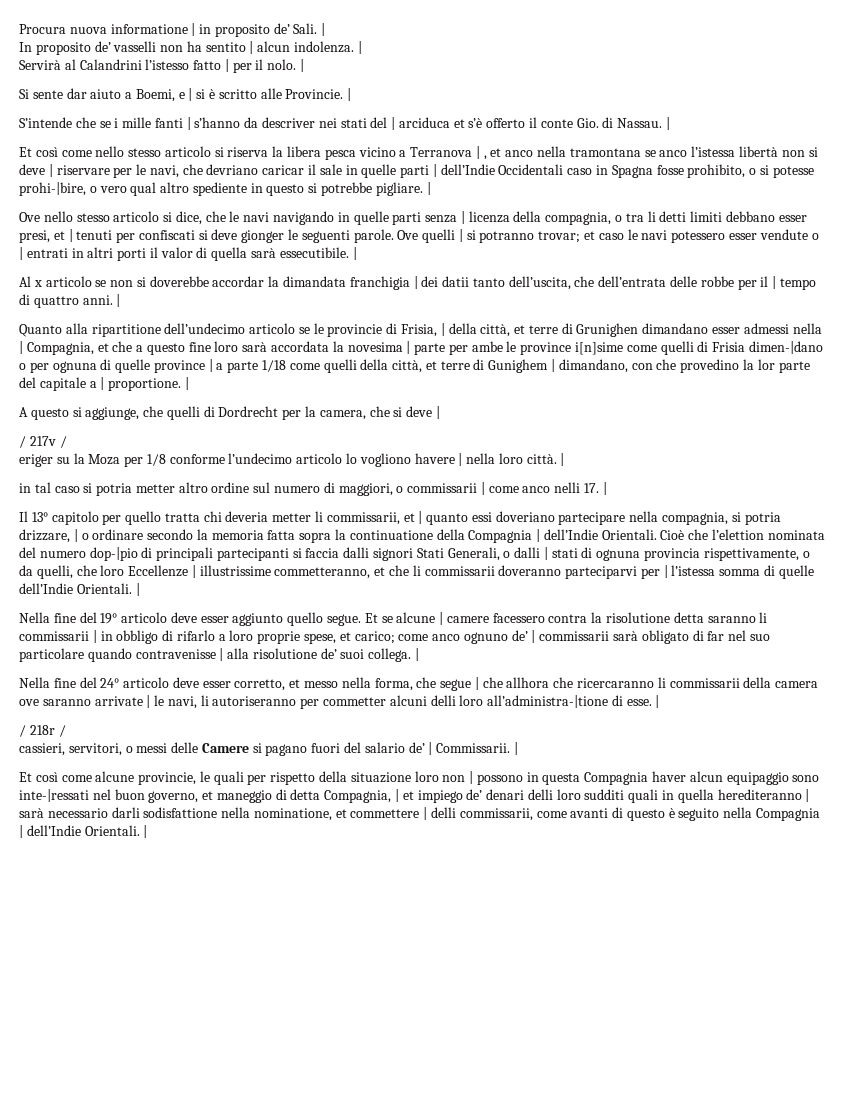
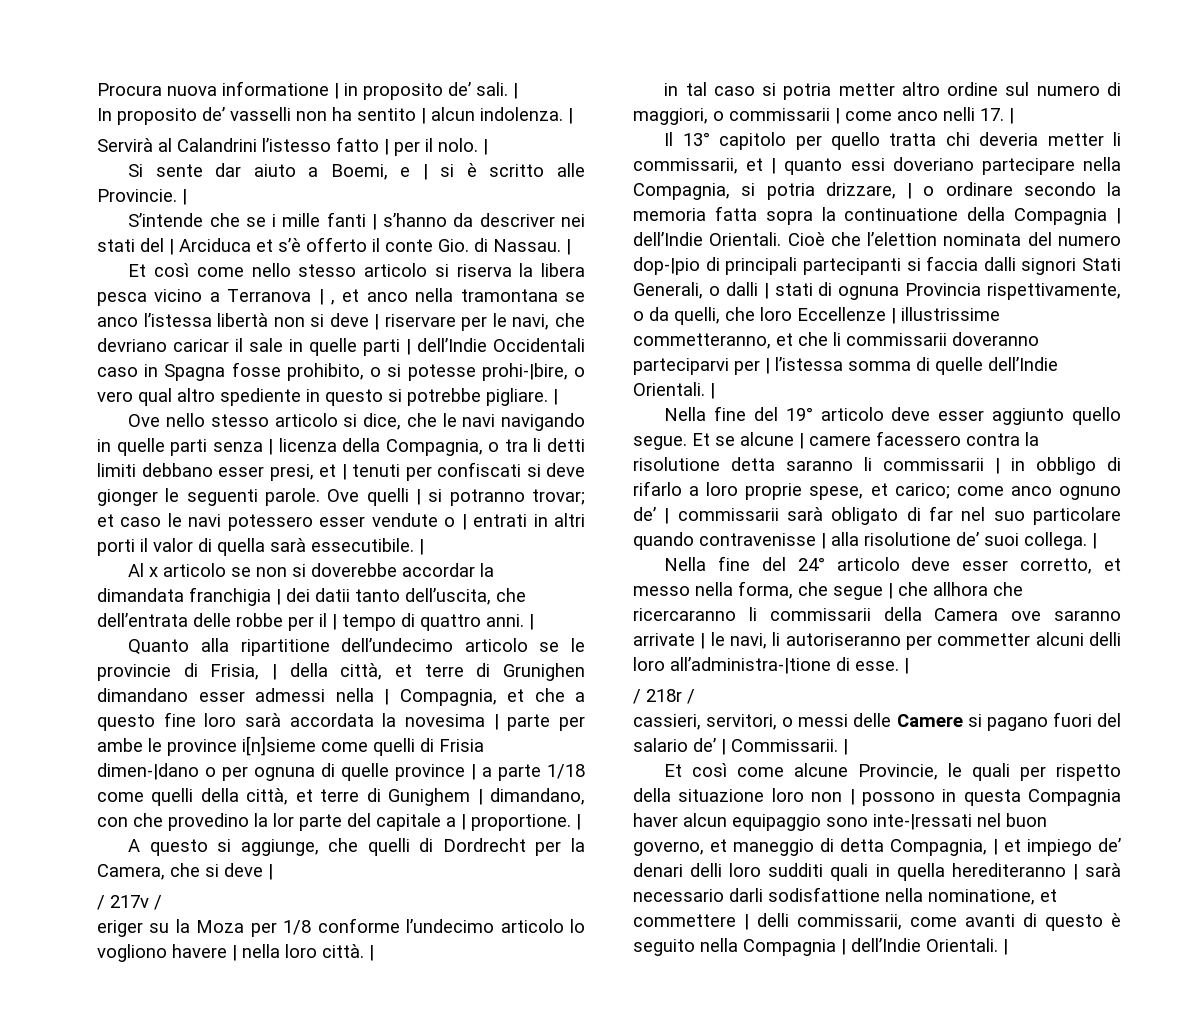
[293,23,318,34] Sali. -> [476,82,508,96] sali.
[398,117,450,128] arciduca -> [179,238,251,252] Arciduca
[545,212,612,225] compagnia, -> [385,439,483,456] Compagnia,
[575,342,624,355] i[n]sime -> [242,736,316,756] i[n]sieme
[319,410,366,420] camera, -> [97,864,165,880] Camera,
[662,512,729,525] compagnia, -> [633,183,730,200] Compagnia,
[644,548,701,561] provincia -> [905,283,982,296] Provincia
[775,681,819,688] camera -> [934,608,999,621] Camera
[138,772,197,785] provincie, -> [858,764,939,780] Provincie,

